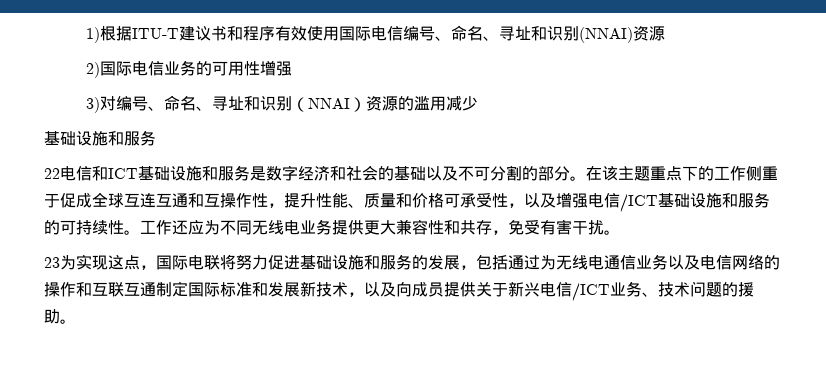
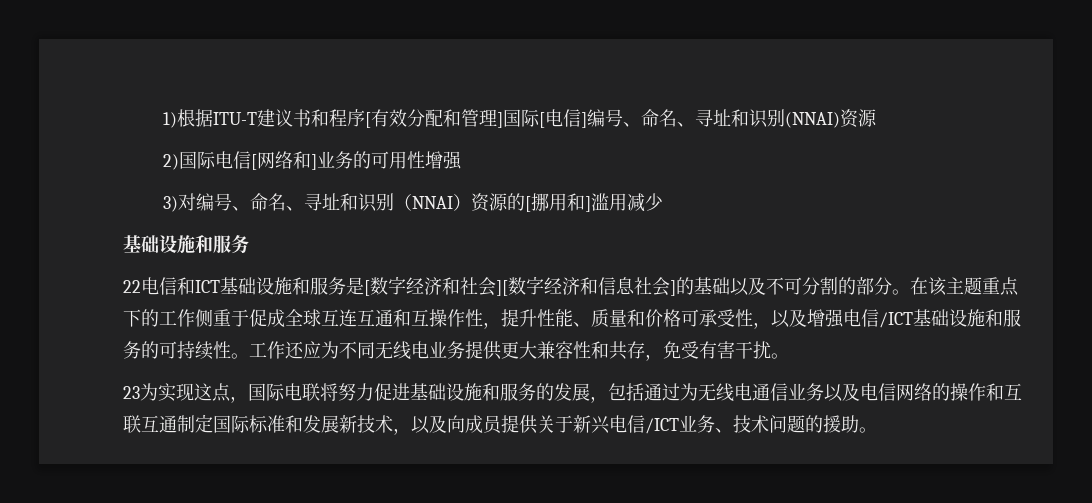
[274,26,403,41] 有效使用国际电信 -> [365,109,588,128] [有效分配和管理]国际[电信]
(164, 68) none -> [251,151,318,170] [网络和]
(414, 103) none -> [525,193,592,212] [挪用和]
(266, 173) none -> [364,280,370,296] [
(378, 173) none -> [496,276,676,296] ][数字经济和信息社会]

